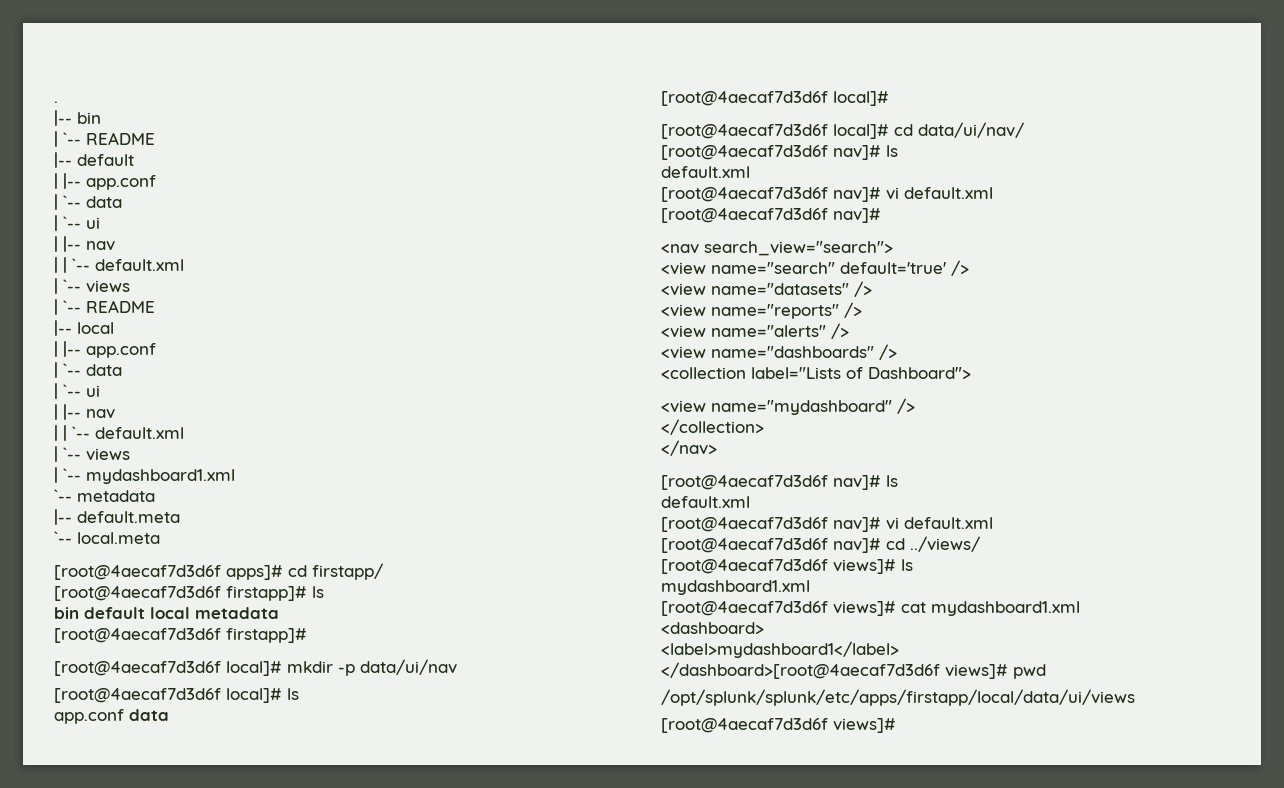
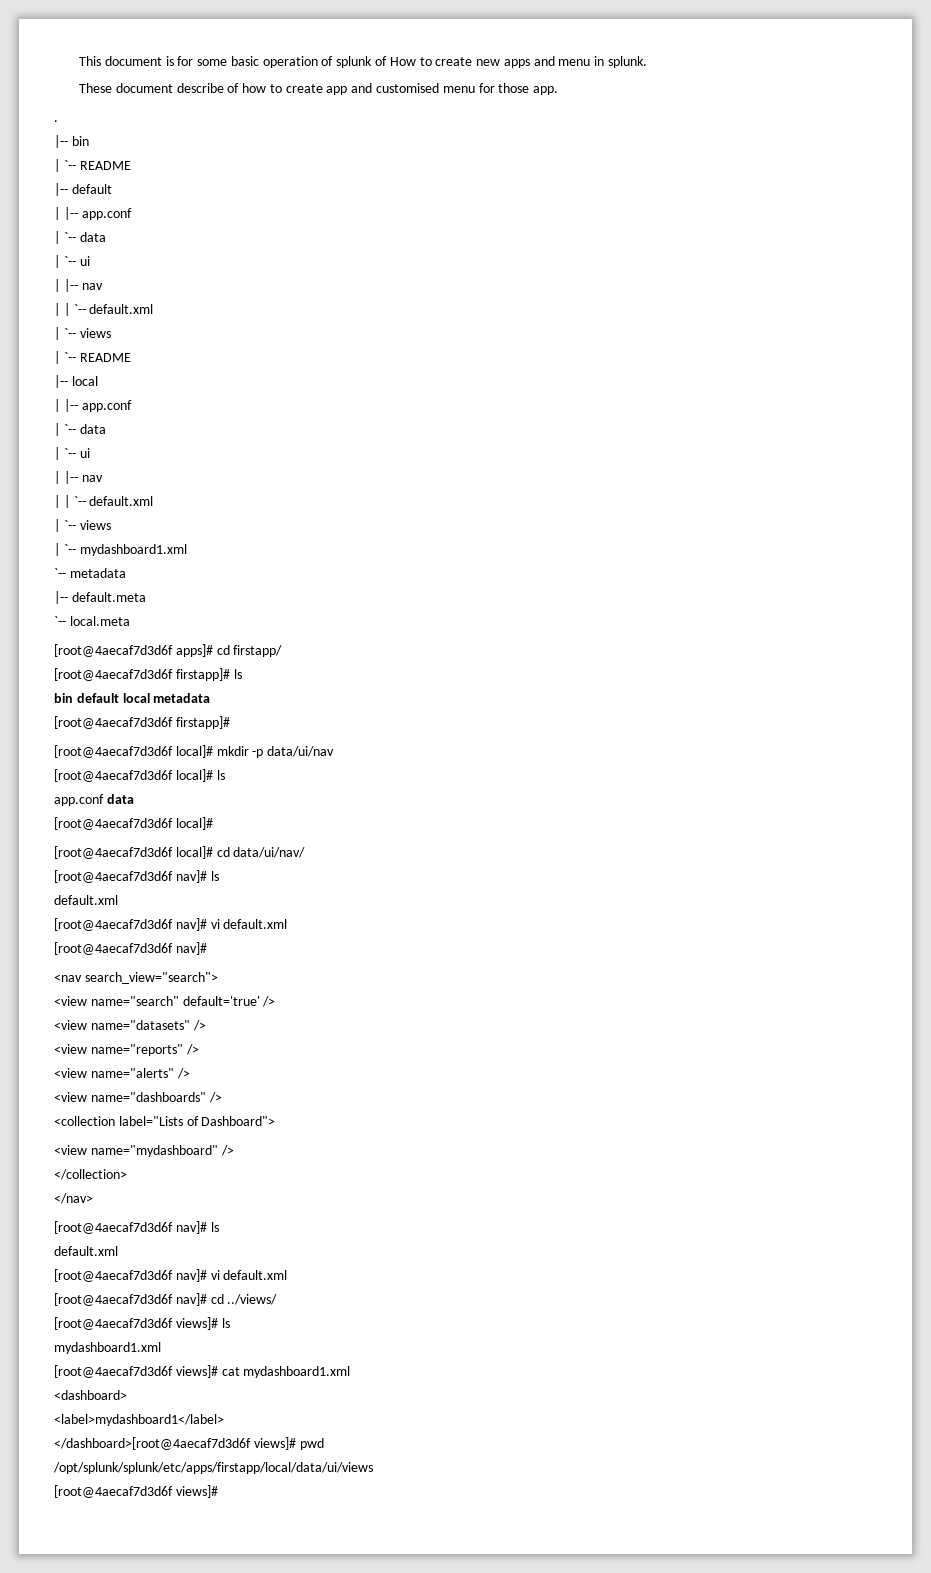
(54, 102) none -> [79,56,648,68] [79,83,559,95] This document is for some basic operation of splunk of How to create new apps and menu in splunk. // These document describe of how to create app and customised menu for those app. //

